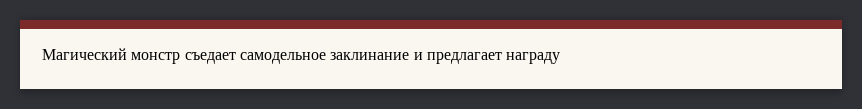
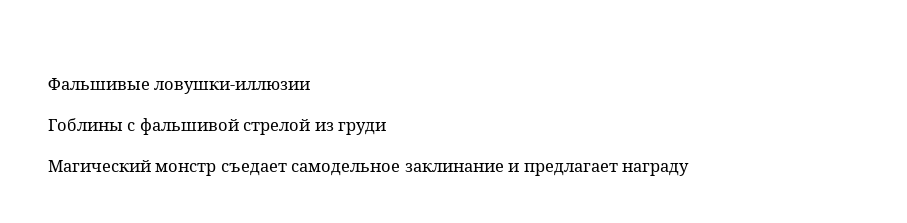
(42, 54) none -> [48,78,311,94] [48,118,387,135] Фальшивые ловушки-иллюзии // Гоблины с фальшивой стрелой из груди //

